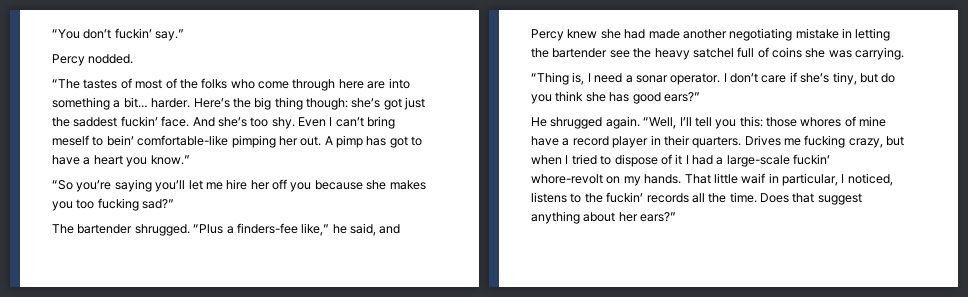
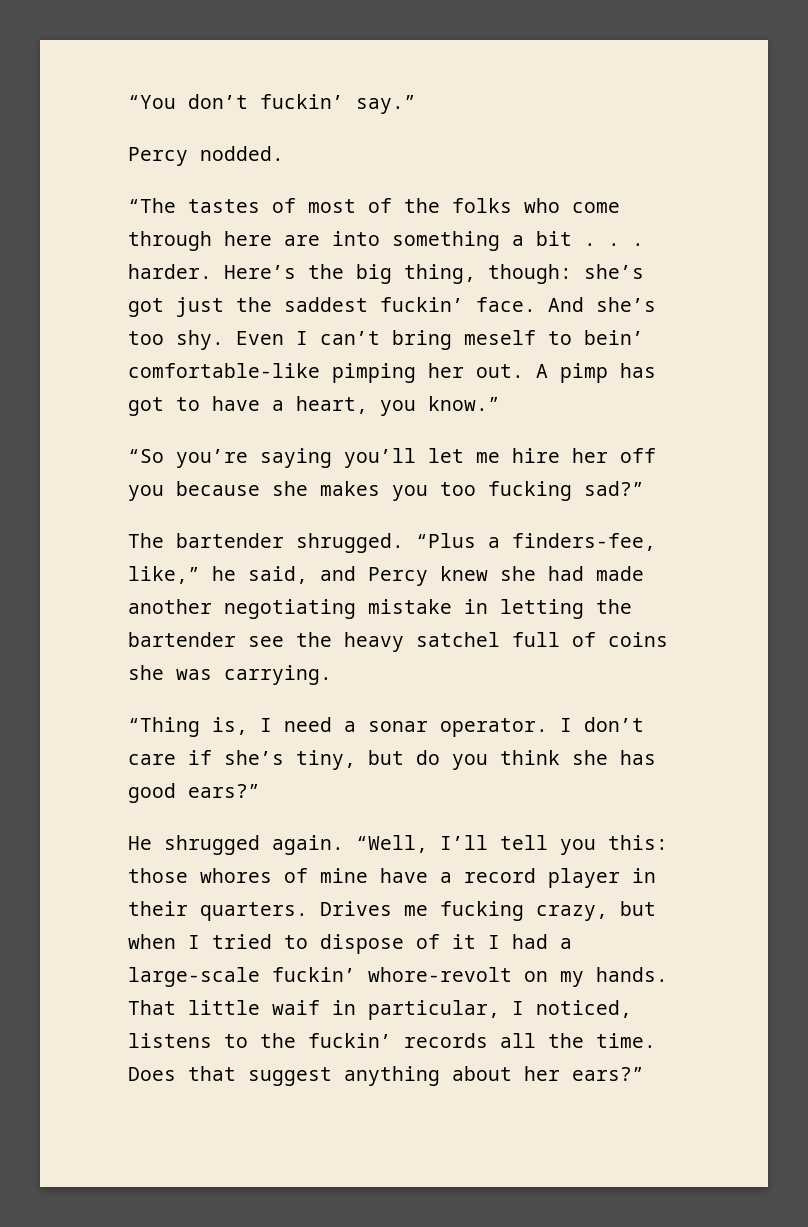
[123,97,148,108] bit… -> [536,231,644,246] bit . . .
[274,97,303,110] thing -> [404,264,476,284] thing,
[93,155,123,165] heart -> [296,396,368,414] heart,
[236,223,298,234] finders-fee -> [512,533,656,551] finders-fee,

